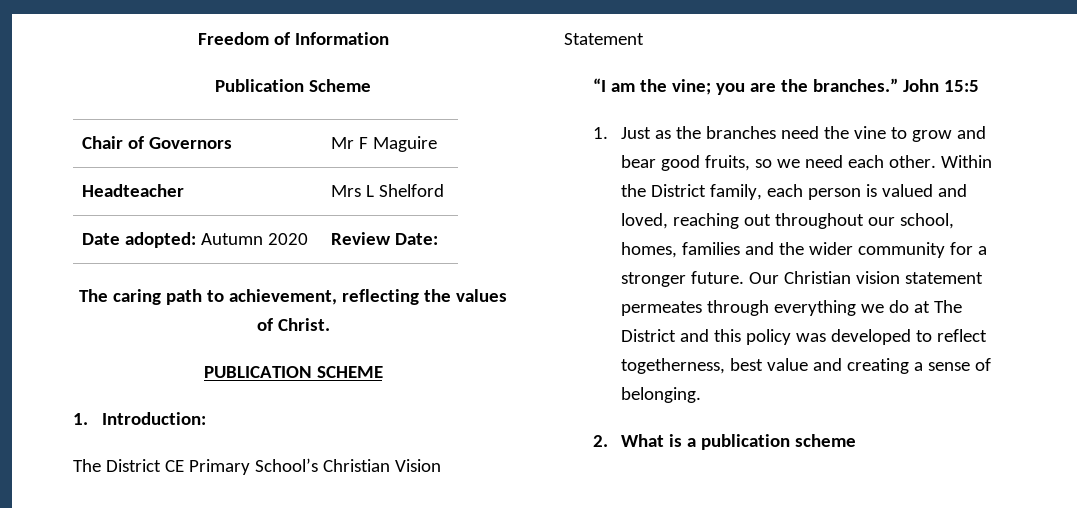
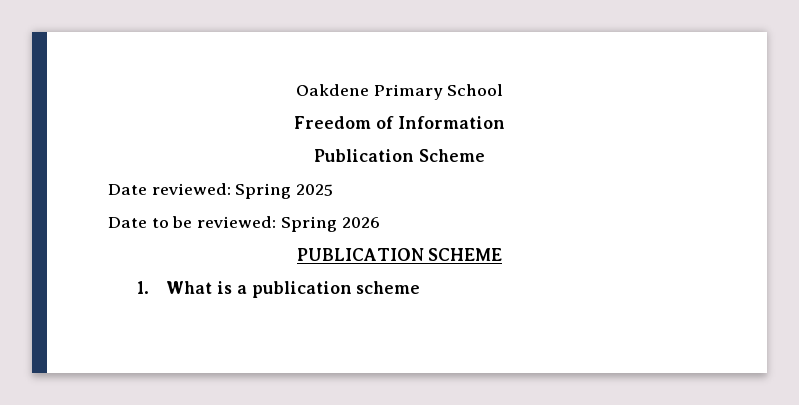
(197, 38) none -> [295,84,504,100] Oakdene Primary School //
[82,136,232,149] [331,136,437,152] [82,184,185,197] [331,184,444,197] [82,232,308,248] [331,232,438,245] [79,289,507,305] [256,318,330,331] [203,366,383,378] [73,412,206,425] [73,458,441,475] [564,33,644,45] [592,78,979,95] [592,126,987,142] [621,155,993,171] [621,184,968,200] [621,213,955,229] [621,242,988,258] [621,271,984,287] [621,300,963,316] [621,329,988,345] [621,358,992,374] [621,387,702,403] [592,435,608,447] // Chair of Governors | Mr F Maguire // Headteacher | Mrs L Shelford // Date adopted: Autumn 2020 | Review Date: // The caring path to achievement, reflecting the values of Christ. // PUBLICATION SCHEME // 1. Introduction: // The District CE Primary School’s Christian Vision Statement // “I am the vine; you are the branches.” John 15:5 // 1. Just as the branches need the vine to grow and bear good fruits, so we need each other. Within the District family, each person is valued and loved, reaching out throughout our school, homes, families and the wider community for a stronger future. Our Christian vision statement permeates through everything we do at The District and this policy was developed to reflect togetherness, best value and creating a sense of belonging. // 2. -> [108,183,334,199] [108,216,380,232] [296,248,503,261] [137,281,150,294] // Date reviewed: Spring 2025 // Date to be reviewed: Spring 2026 // PUBLICATION SCHEME // 1.

